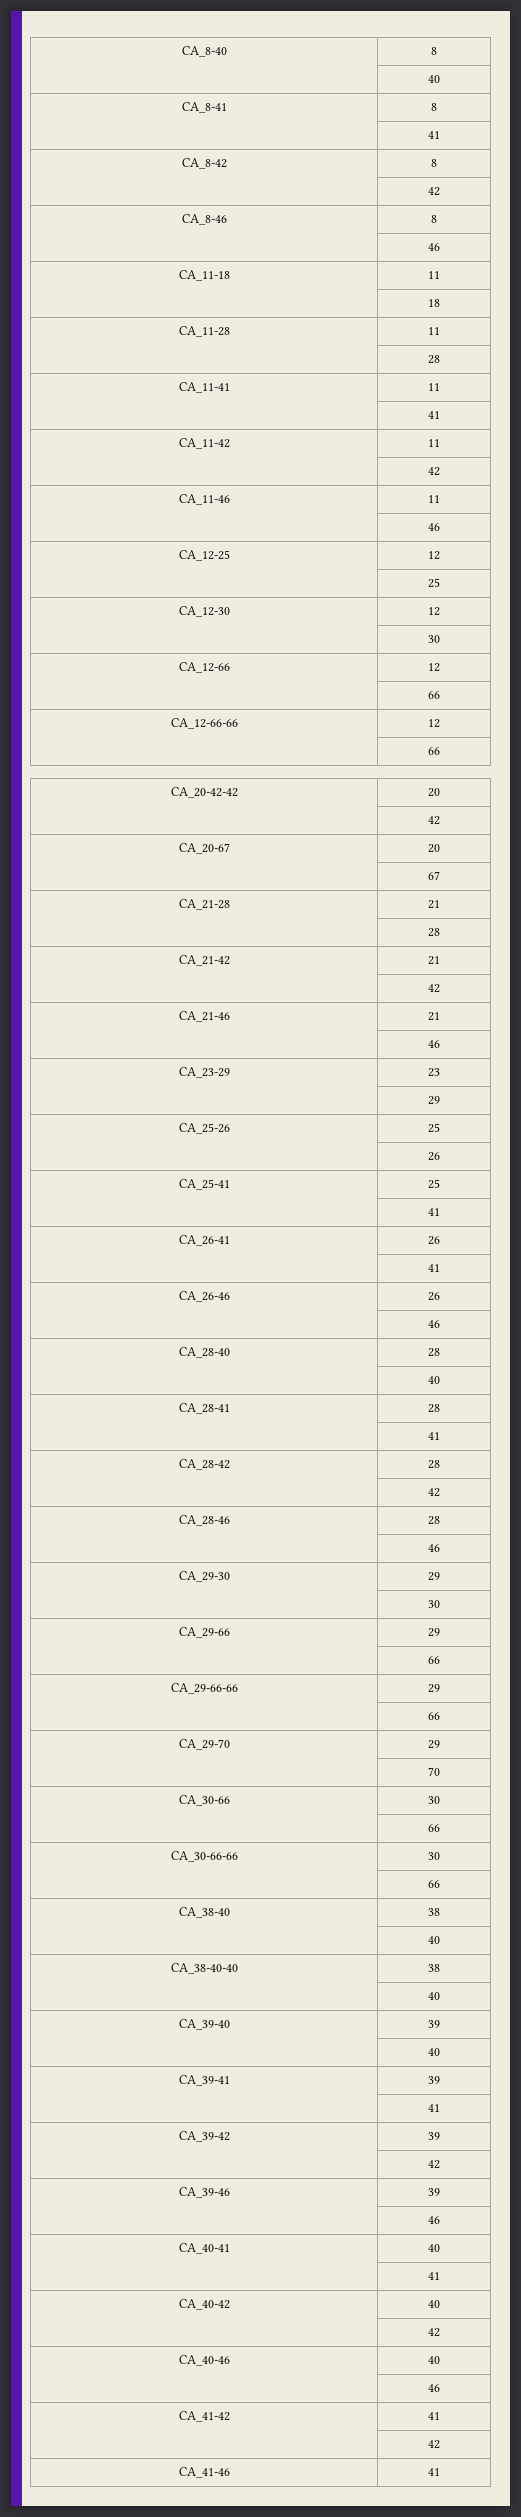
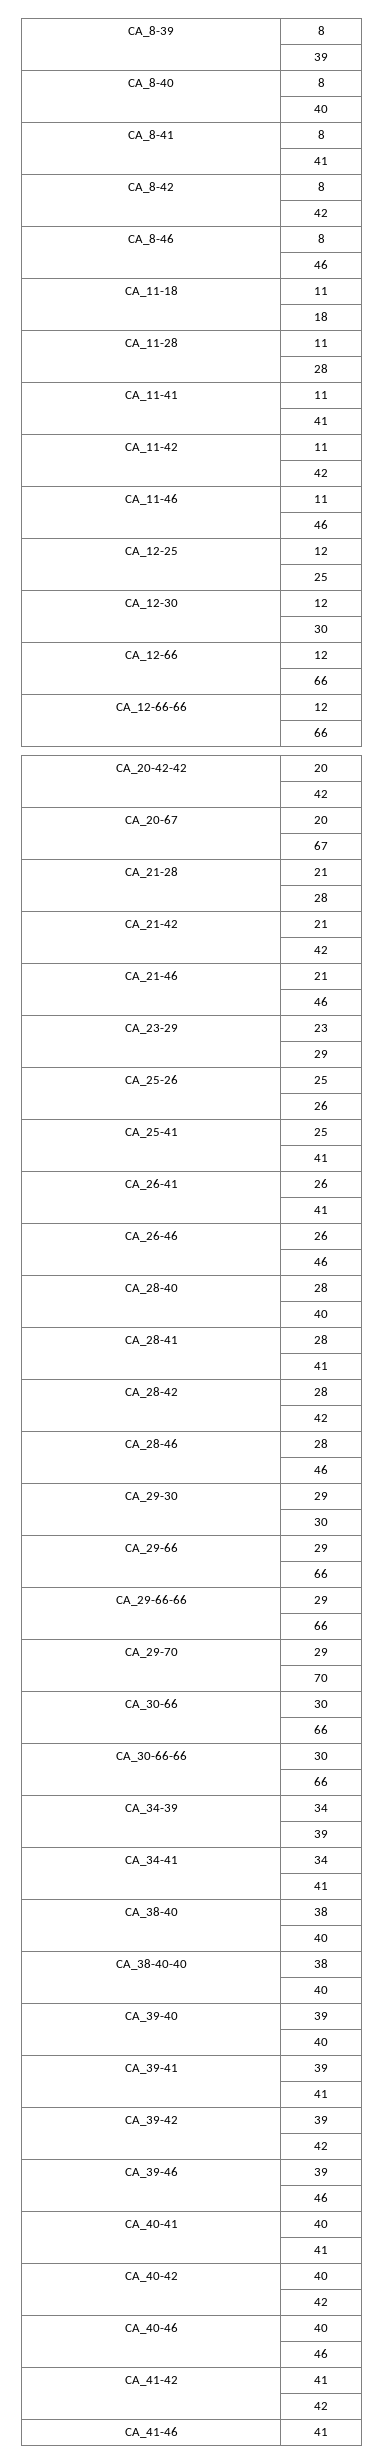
(181, 51) none -> [128,26,174,37] [317,26,325,35] [314,53,328,61] CA_8-39 | 8 // | 39 //
(440, 1884) none -> [124,1804,178,1814] [314,1804,328,1812] [314,1830,328,1838] [124,1856,178,1866] [314,1856,328,1864] [314,1882,328,1890] // CA_34-39 | 34 // | 39 // CA_34-41 | 34 // | 41

